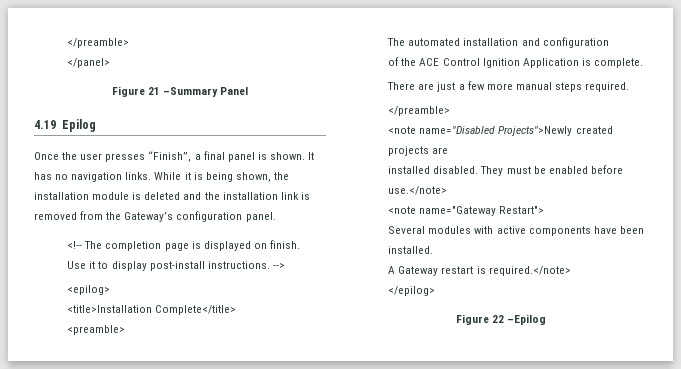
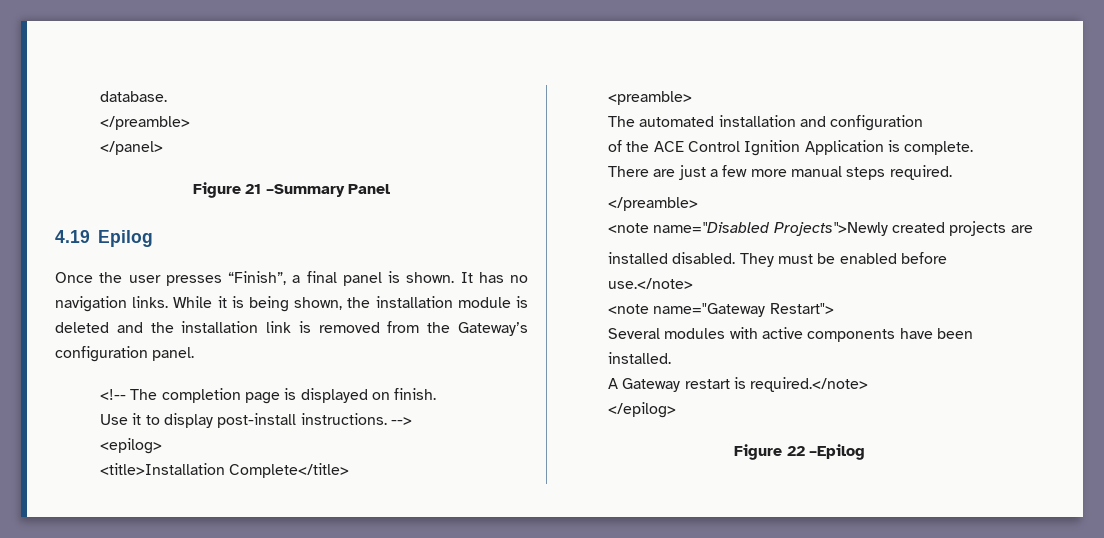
(67, 43) none -> [100,91,168,102] database. //

